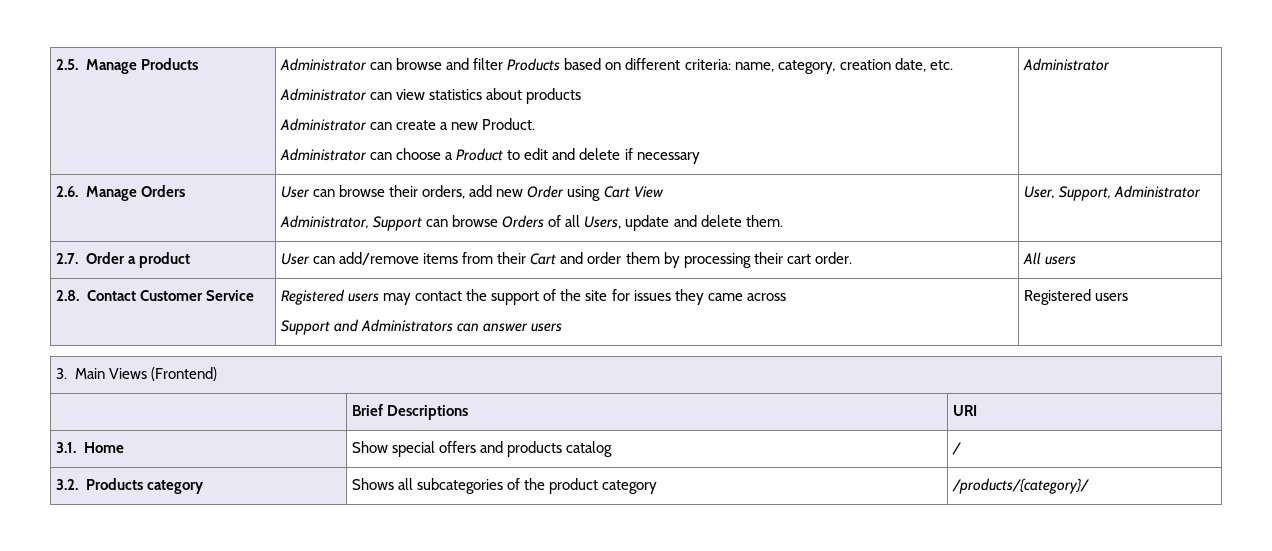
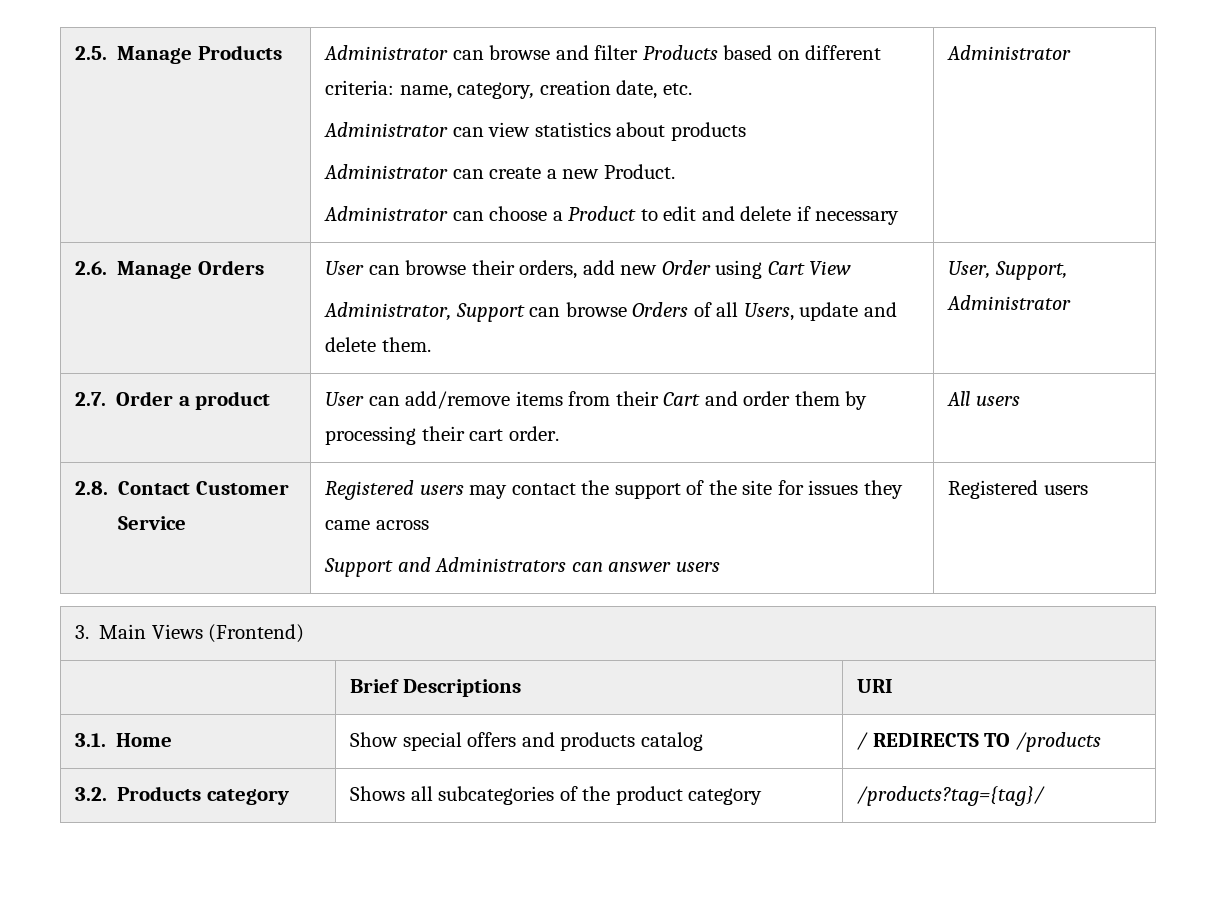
(962, 448) none -> [872,732,1101,752] REDIRECTS TO /products
[952,478,1090,494] /products/{category}/ -> [856,786,1045,806] /products?tag={tag}/

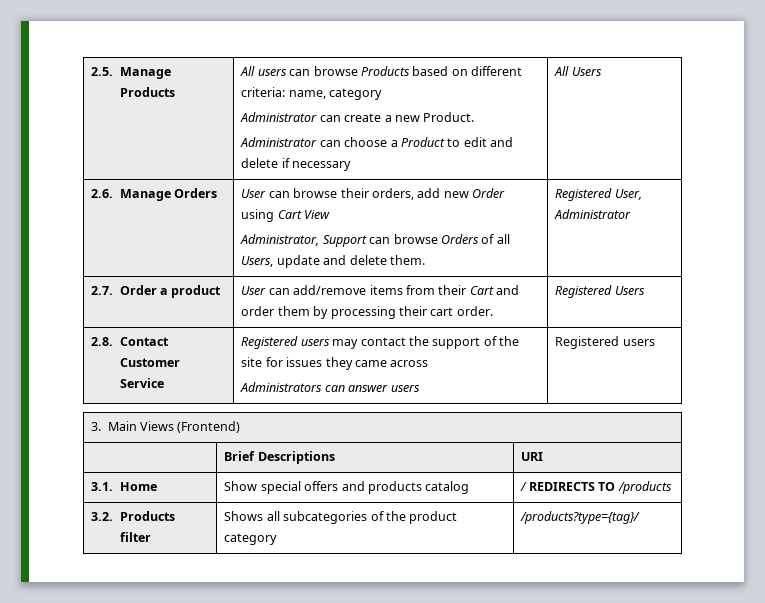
[323,45,639,60] Administrator can browse and filter -> [240,66,358,76] All users can browse
[457,80,692,99] [323,122,746,141] category, creation date, etc. // Administrator can view statistics about products -> [329,88,383,100] category
[946,45,1071,60] Administrator -> [554,66,602,76] All Users
[947,261,1067,280] User, Support, -> [555,188,642,201] Registered User,
[946,391,1020,406] All users -> [555,285,645,298] Registered Users
[323,557,431,577] Support and -> (429, 363) none
[206,789,289,805] category -> [119,532,151,542] filter
[856,786,1045,806] /products?tag={tag}/ -> [520,511,641,524] /products?type={tag}/

